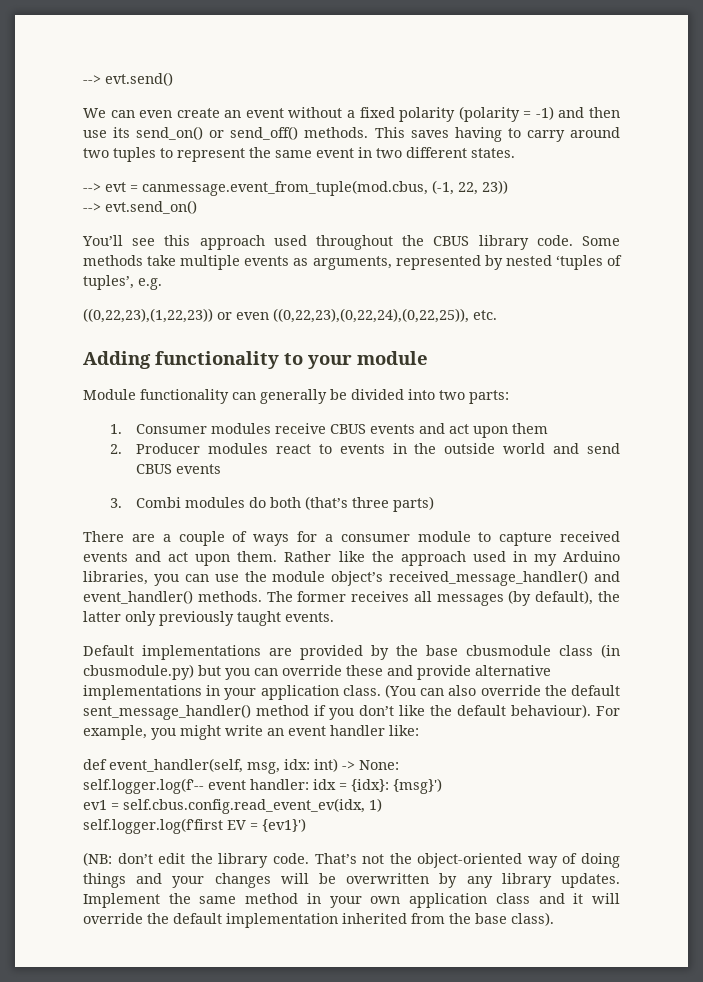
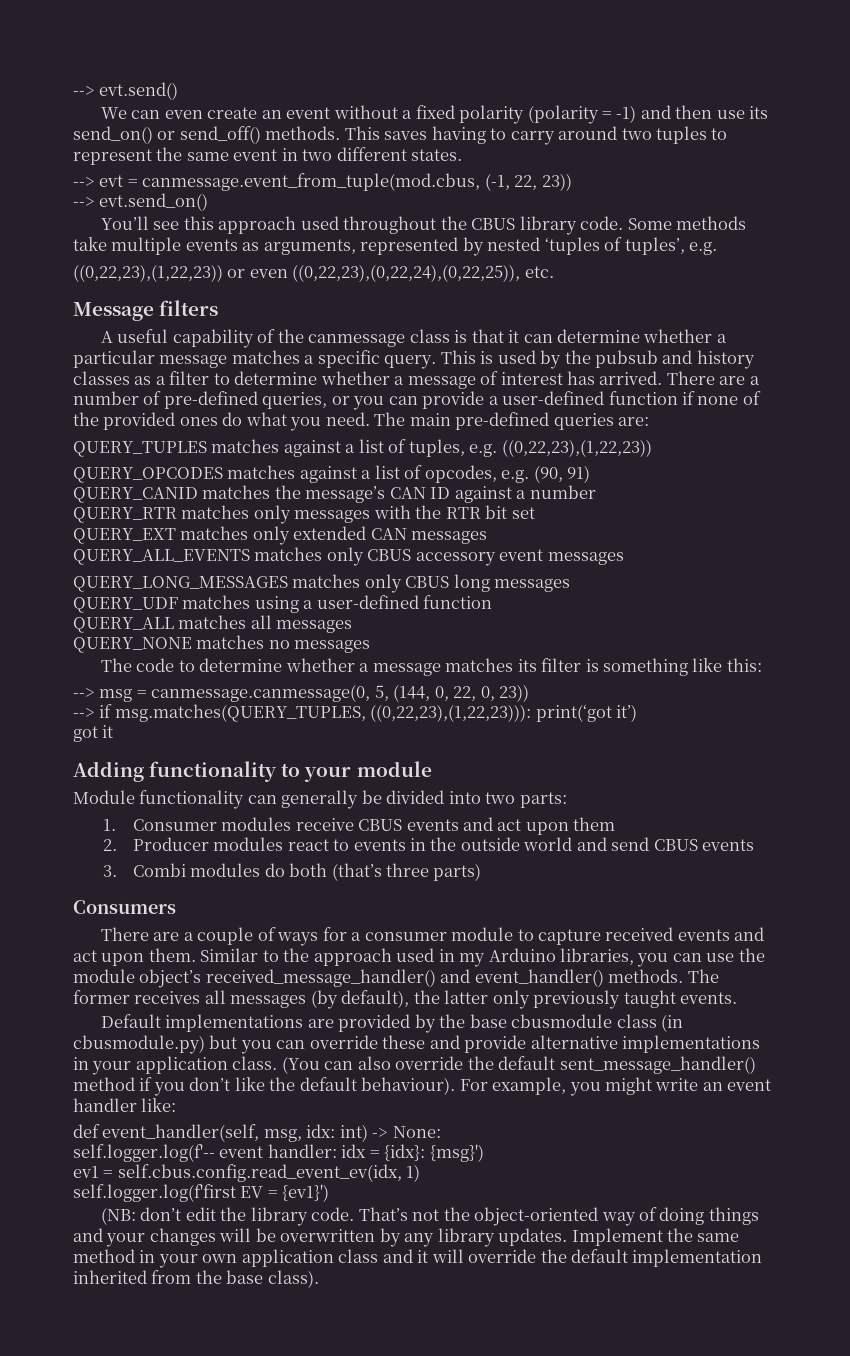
(497, 315) none -> [73,300,219,321] [100,329,727,348] [73,350,755,369] [73,371,760,389] [73,391,761,410] [73,412,650,431] [73,439,652,457] [73,465,591,483] [73,485,596,503] [73,505,535,524] [73,526,488,545] [73,547,624,566] [73,574,571,593] [73,595,493,613] [73,615,353,633] [73,635,371,653] [100,658,762,676] [73,684,530,702] [73,704,638,722] [73,725,114,742] // Message filters // A useful capability of the canmessage class is that it can determine whether a particular message matches a specific query. This is used by the pubsub and history classes as a filter to determine whether a message of interest has arrived. There are a number of pre-defined queries, or you can provide a user-defined function if none of the provided ones do what you need. The main pre-defined queries are: // QUERY_TUPLES matches against a list of tuples, e.g. ((0,22,23),(1,22,23)) // QUERY_OPCODES matches against a list of opcodes, e.g. (90, 91) // QUERY_CANID matches the message’s CAN ID against a number // QUERY_RTR matches only messages with the RTR bit set // QUERY_EXT matches only extended CAN messages // QUERY_ALL_EVENTS matches only CBUS accessory event messages // QUERY_LONG_MESSAGES matches only CBUS long messages // QUERY_UDF matches using a user-defined function // QUERY_ALL matches all messages // QUERY_NONE matches no messages // The code to determine whether a message matches its filter is something like this: // --> msg = canmessage.canmessage(0, 5, (144, 0, 22, 0, 23)) // --> if msg.matches(QUERY_TUPLES, ((0,22,23),(1,22,23))): print(‘got it’) // got it
(435, 504) none -> [73,900,176,914] // Consumers
[284,551,365,562] Rather like -> [200,948,279,962] Similar to

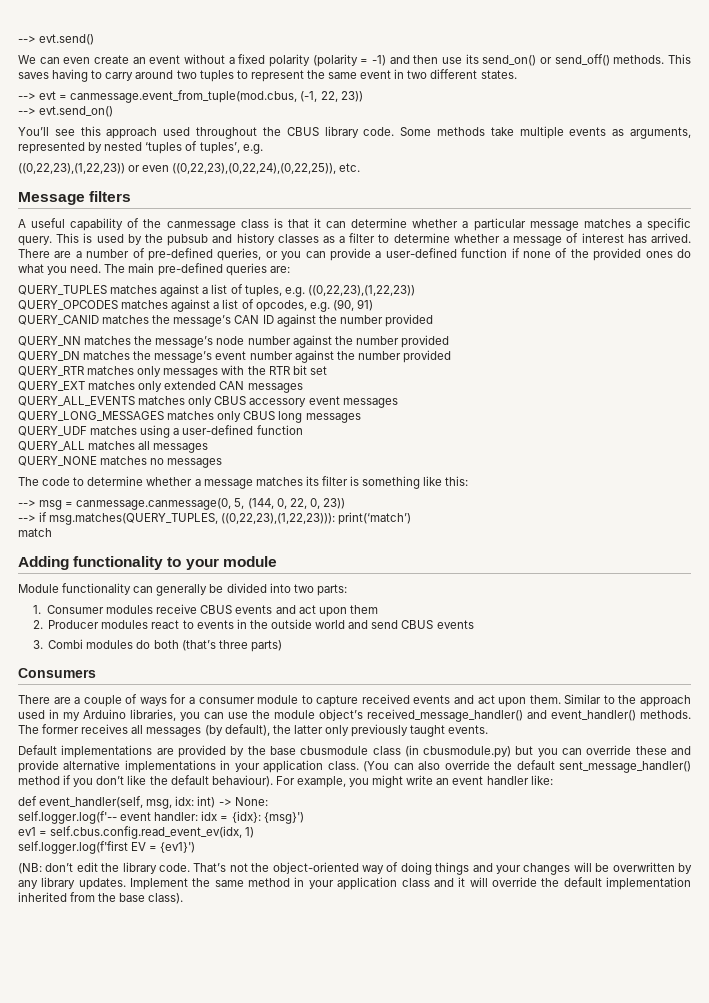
[516,485,596,499] a number -> [318,314,433,327] [18,335,449,348] [18,350,451,363] the number provided // QUERY_NN matches the message’s node number against the number provided // QUERY_DN matches the message’s event number against the number provided
[535,704,638,722] [73,725,114,742] print(‘got it’) // got it -> [338,512,412,525] [18,528,52,537] print(‘match’) // match
[202,1254,238,1263] own -> (334, 884) none

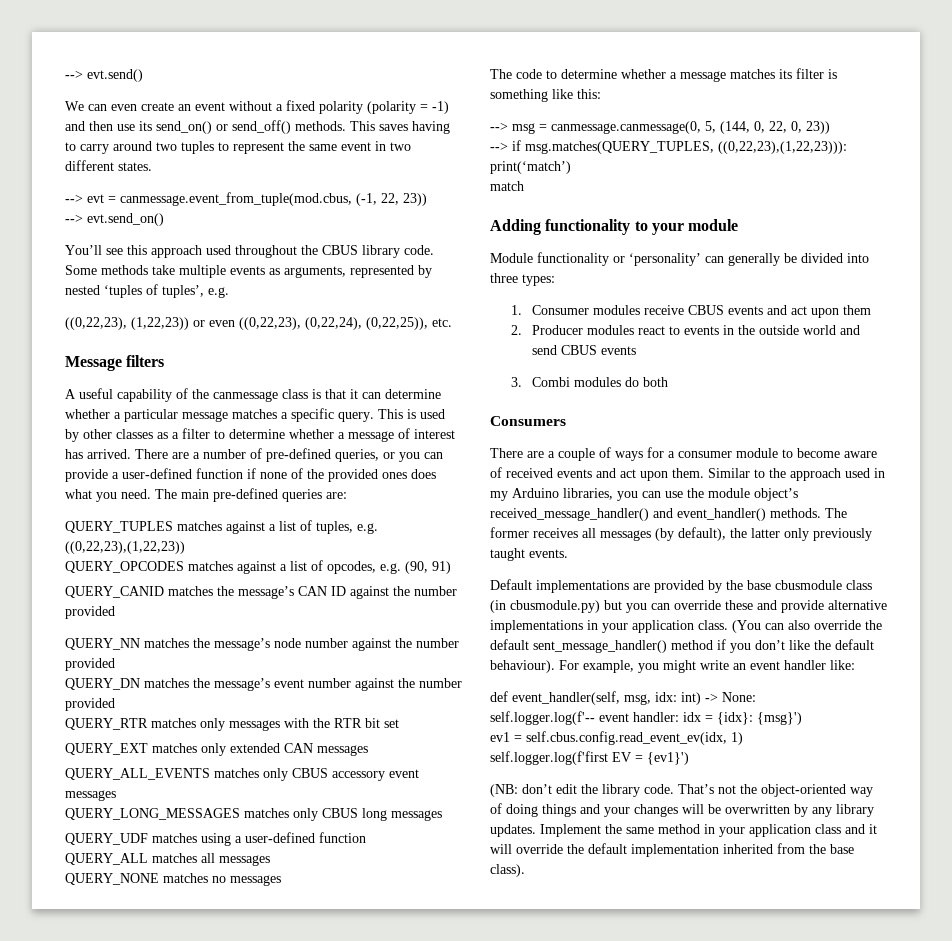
[18,163,337,174] ((0,22,23),(1,22,23)) or even ((0,22,23),(0,22,24),(0,22,25)), -> [65,317,428,330] ((0,22,23), (1,22,23)) or even ((0,22,23), (0,22,24), (0,22,25)),
[144,233,275,246] the pubsub and history -> [83,429,112,439] other
[676,249,691,258] do -> [411,469,436,479] does
(132, 589) none -> [613,253,701,266] or ‘personality’
[293,584,347,596] two parts: -> [490,273,555,286] three types:
[181,640,282,652] (that’s three parts) -> (669, 382) none
[316,695,359,707] capture -> [797,448,877,458] [490,467,502,478] become aware of

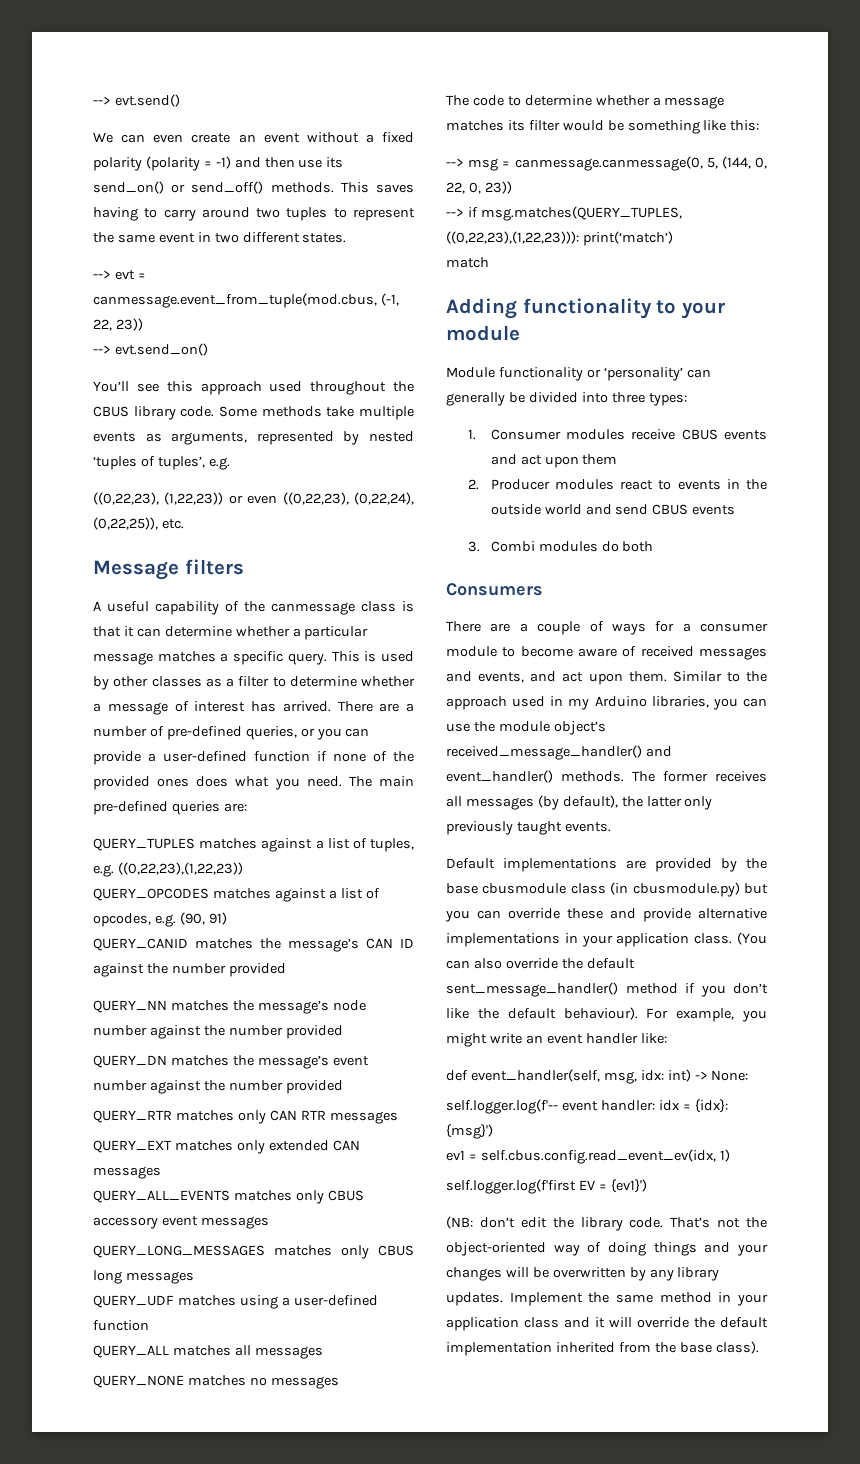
[229,718,399,731] messages with the RTR bit set -> [269,1110,398,1124] CAN RTR messages
[828,69,837,79] is -> [562,120,624,131] would be
[557,469,592,478] events -> [699,647,767,660] [446,671,525,683] messages and events,

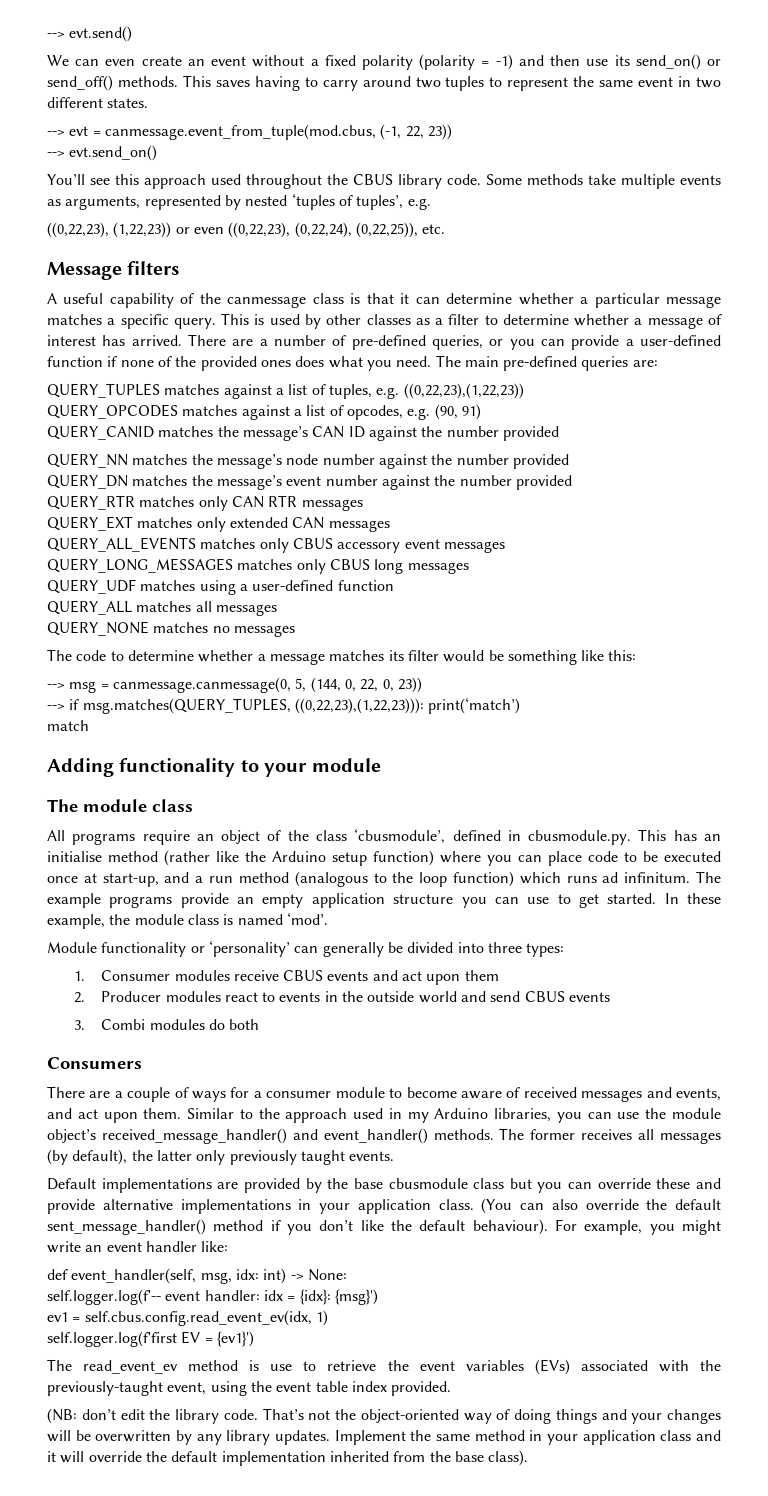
(520, 333) none -> [47,799,193,812] [47,828,722,845] [47,850,721,866] [47,871,721,887] [47,893,721,908] [47,912,328,929] // The module class // All programs require an object of the class ‘cbusmodule’, defined in cbusmodule.py. This has an initialise method (rather like the Arduino setup function) where you can place code to be executed once at start-up, and a run method (analogous to the loop function) which runs ad infinitum. The example programs provide an empty application structure you can use to get started. In these example, the module class is named ‘mod’.
[610,882,740,897] (in cbusmodule.py) -> (505, 1183) none
(647, 1186) none -> [47,1359,722,1375] [47,1381,452,1396] // The read_event_ev method is use to retrieve the event variables (EVs) associated with the previously-taught event, using the event table index provided.

